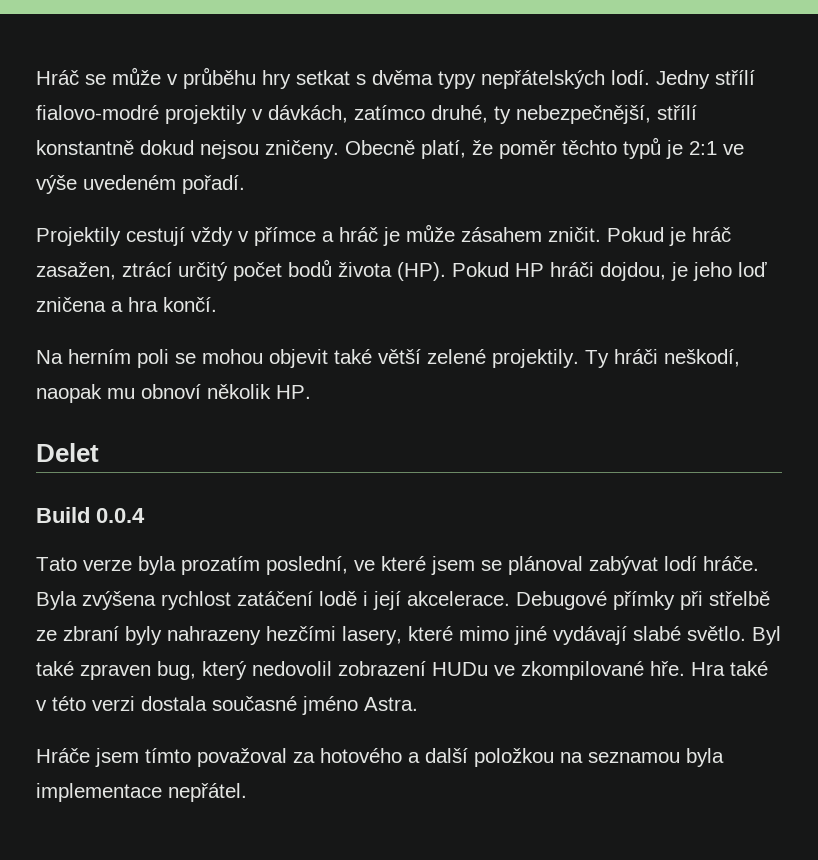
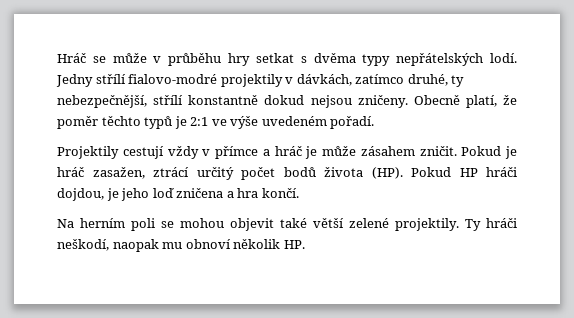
[36,443,99,462] [36,507,145,523] [36,556,759,575] [36,591,770,610] [36,626,781,645] [36,661,768,680] [36,696,418,715] [36,748,724,767] [36,783,247,802] // Delet // Build 0.0.4 // Tato verze byla prozatím poslední, ve které jsem se plánoval zabývat lodí hráče. Byla zvýšena rychlost zatáčení lodě i její akcelerace. Debugové přímky při střelbě ze zbraní byly nahrazeny hezčími lasery, které mimo jiné vydávají slabé světlo. Byl také zpraven bug, který nedovolil zobrazení HUDu ve zkompilované hře. Hra také v této verzi dostala současné jméno Astra. // Hráče jsem tímto považoval za hotového a další položkou na seznamou byla implementace nepřátel. -> (305, 244) none

